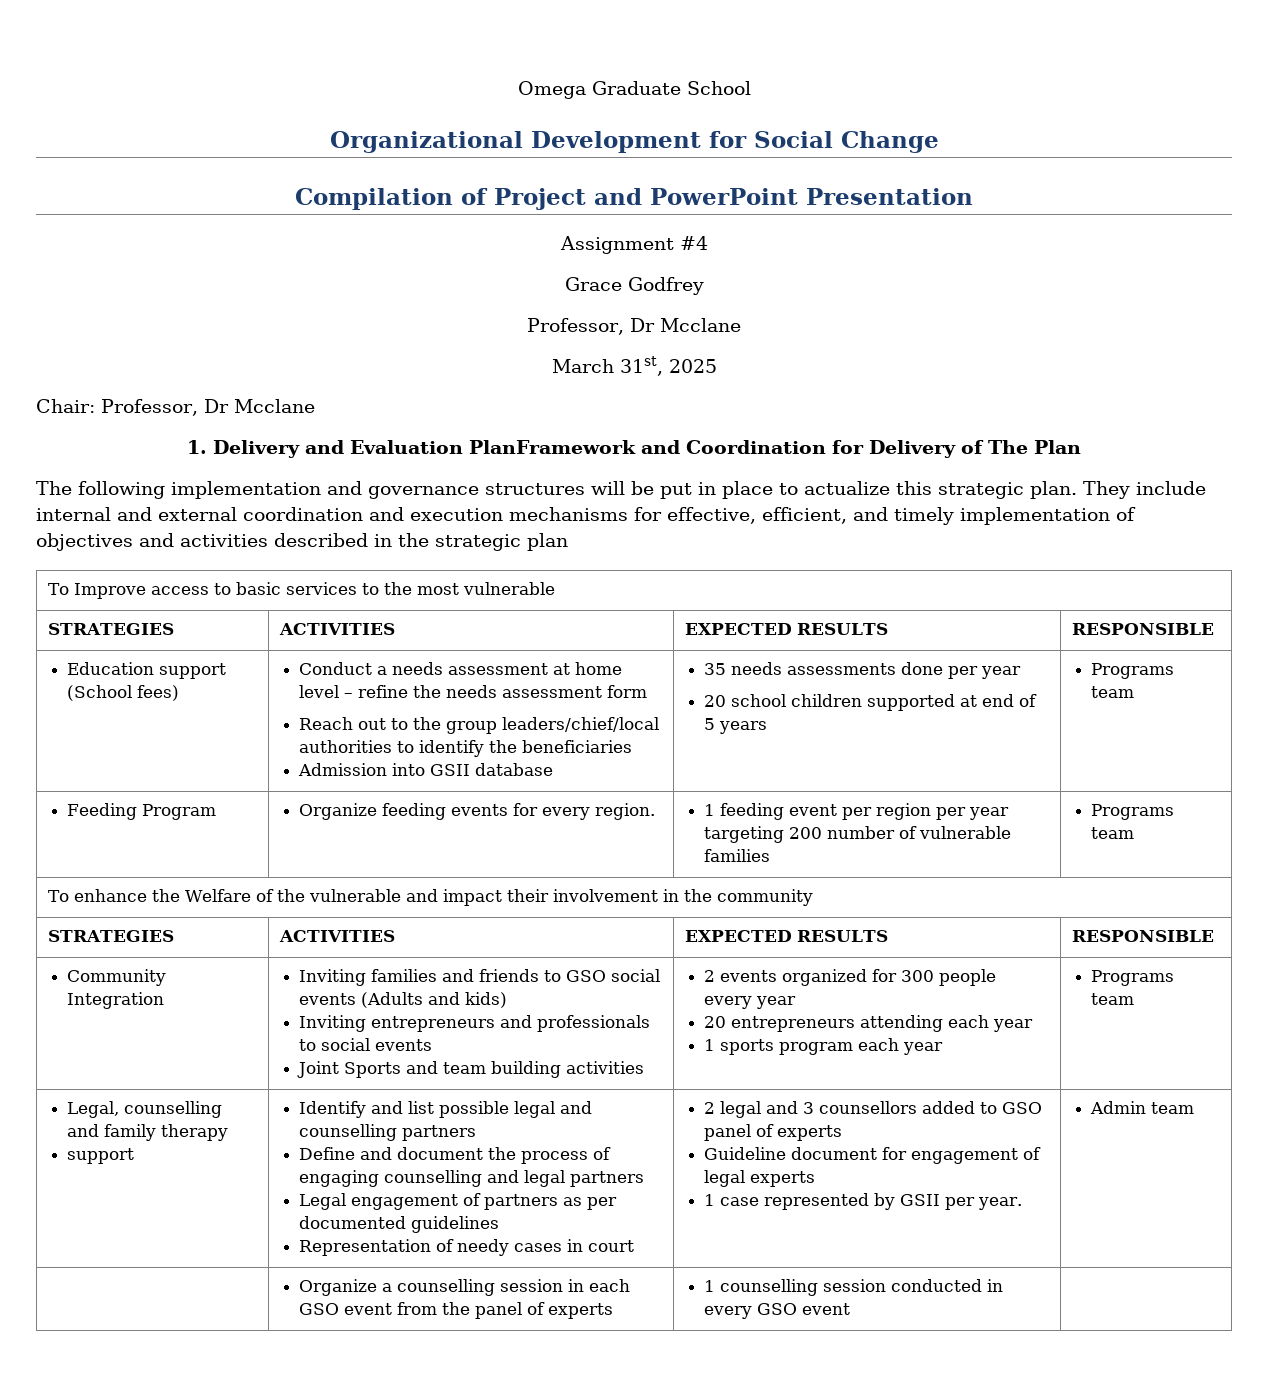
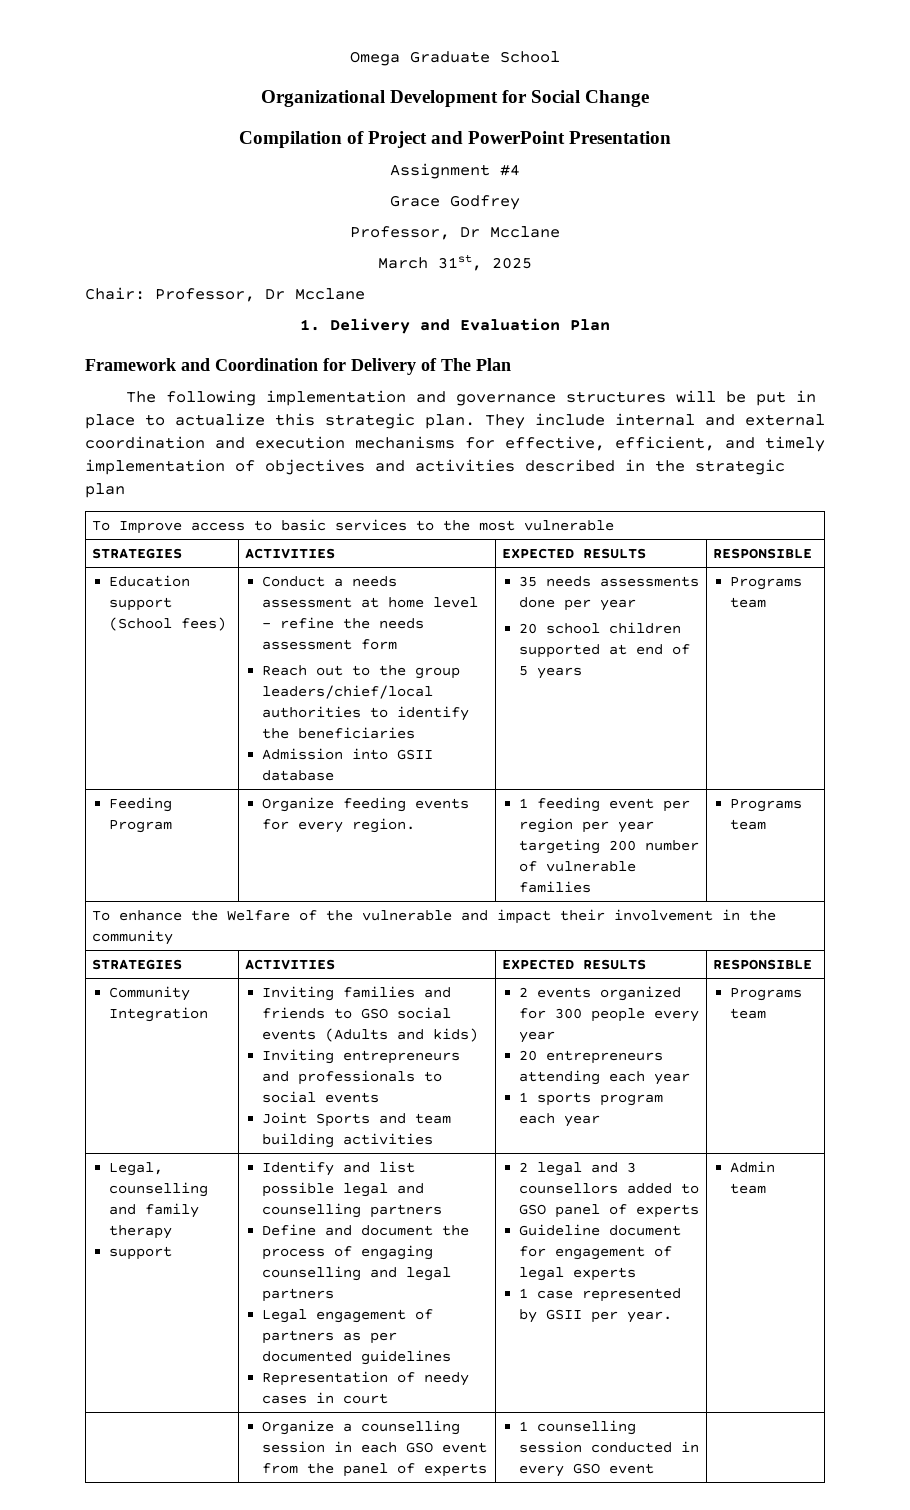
[469,440,636,454] PlanFramework -> [570,319,610,331] [85,358,176,371] Plan // Framework

